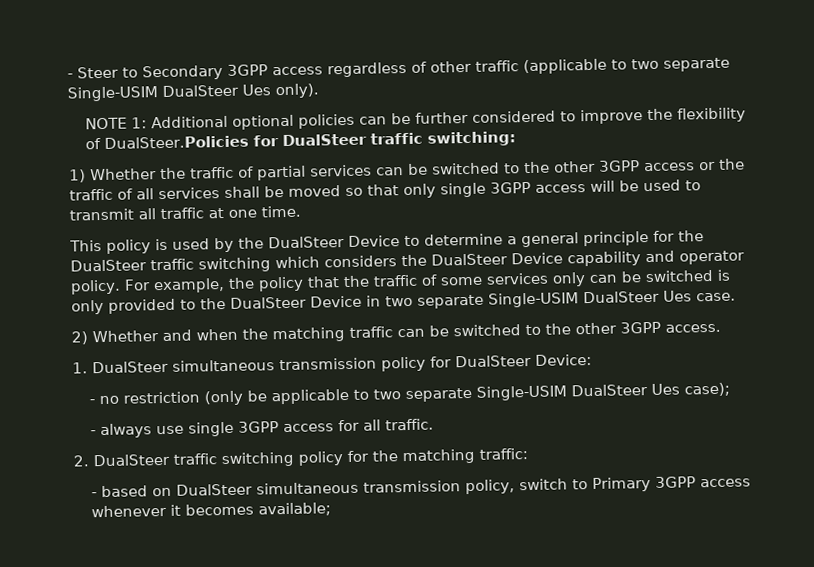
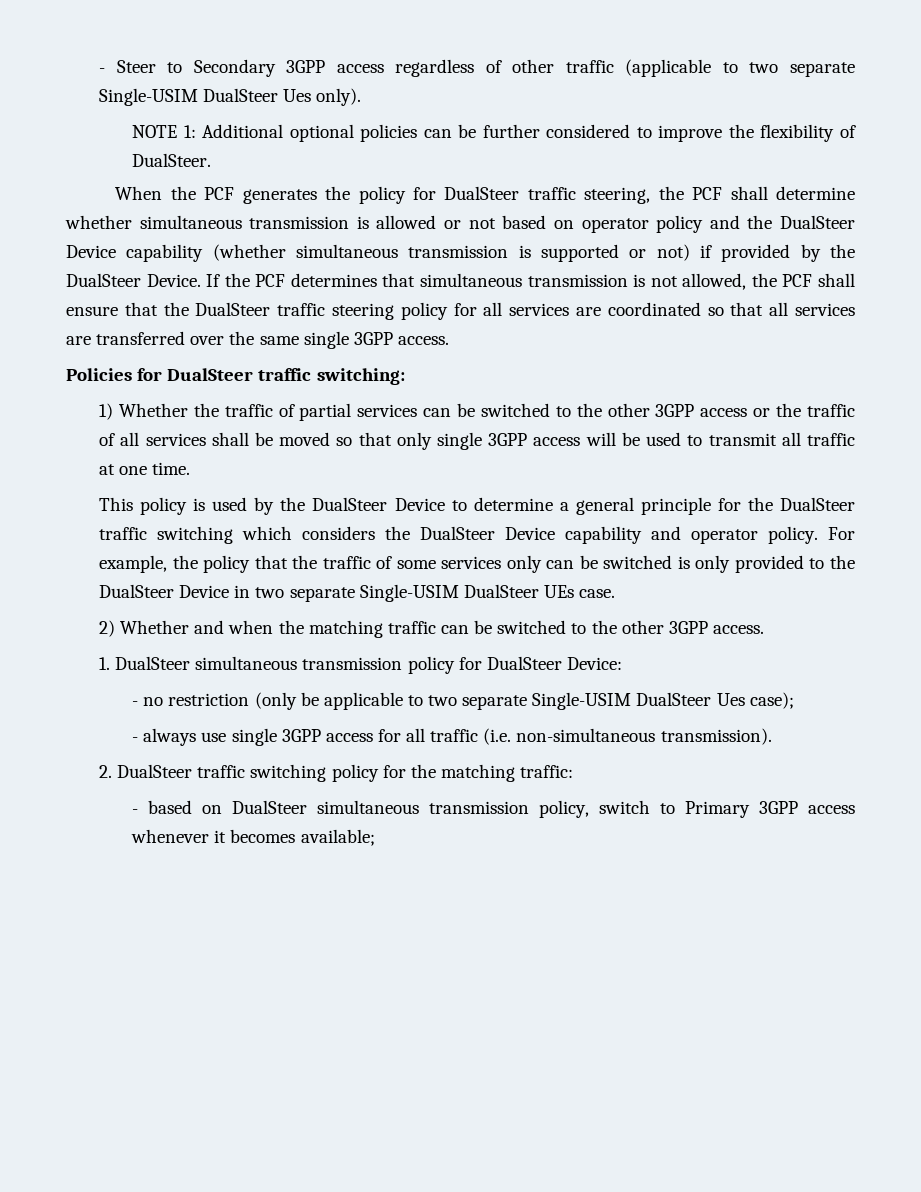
[104,135,250,149] DualSteer.Policies -> [132,153,212,167] [115,186,856,204] [65,215,855,233] [66,244,856,262] [66,273,855,290] [66,302,855,320] [66,331,449,349] [66,368,132,381] DualSteer. // When the PCF generates the policy for DualSteer traffic steering, the PCF shall determine whether simultaneous transmission is allowed or not based on operator policy and the DualSteer Device capability (whether simultaneous transmission is supported or not) if provided by the DualSteer Device. If the PCF determines that simultaneous transmission is not allowed, the PCF shall ensure that the DualSteer traffic steering policy for all services are coordinated so that all services are transferred over the same single 3GPP access. // Policies
[663,290,693,302] Ues -> [543,585,574,598] UEs
[385,418,435,431] traffic. -> [430,728,772,745] traffic (i.e. non-simultaneous transmission).

